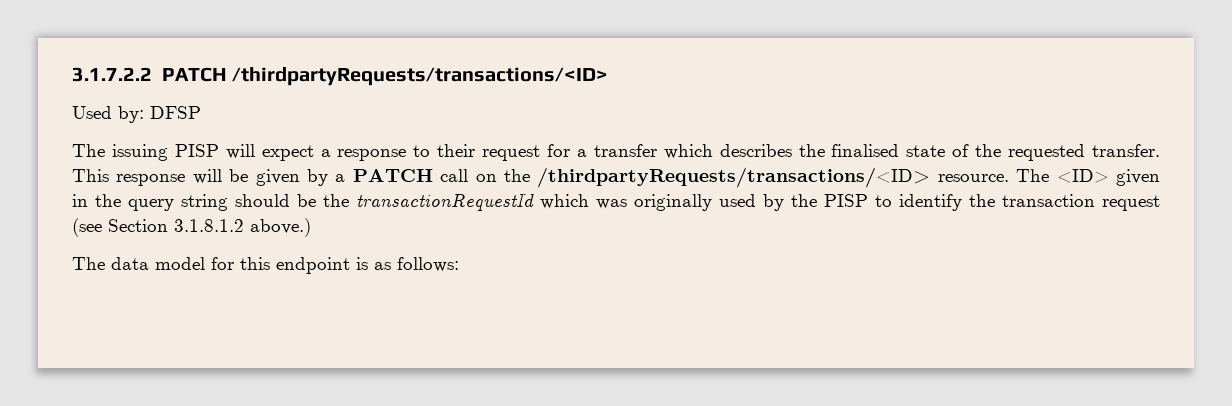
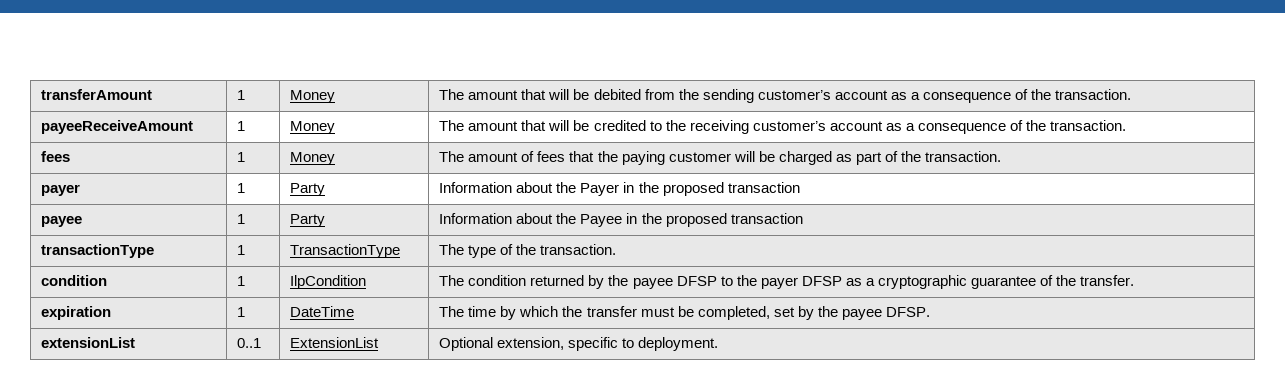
[72,67,608,86] [72,106,201,123] [72,144,1161,161] [72,167,1160,188] [72,193,1160,211] [72,218,311,237] [72,257,459,274] 3.1.7.2.2 PATCH /thirdpartyRequests/transactions/<ID> // Used by: DFSP // The issuing PISP will expect a response to their request for a transfer which describes the finalised state of the requested transfer. This response will be given by a PATCH call on the /thirdpartyRequests/transactions/<ID> resource. The <ID> given in the query string should be the transactionRequestId which was originally used by the PISP to identify the transaction request (see Section 3.1.8.1.2 above.) // The data model for this endpoint is as follows: -> [41,89,153,100] [237,90,246,100] [290,90,336,103] [439,89,1132,103] [41,120,194,134] [237,121,246,131] [290,121,336,134] [439,120,1127,134] [41,151,71,162] [237,152,246,162] [290,152,336,165] [439,151,1002,165] [41,184,81,196] [237,183,246,193] [290,183,326,196] [439,182,800,196] [41,216,83,227] [237,214,246,224] [290,214,326,227] [439,213,803,227] [41,244,155,258] [237,245,246,255] [290,244,401,258] [439,244,617,258] [41,275,108,286] [237,276,246,286] [290,275,367,289] [439,275,1135,289] [41,306,112,320] [237,307,246,317] [290,306,355,317] [439,306,930,320] [41,337,136,348] [237,338,262,348] [290,337,380,348] [439,337,719,351] transferAmount | 1 | Money | The amount that will be debited from the sending customer’s account as a consequence of the transaction. // payeeReceiveAmount | 1 | Money | The amount that will be credited to the receiving customer’s account as a consequence of the transaction. // fees | 1 | Money | The amount of fees that the paying customer will be charged as part of the transaction. // payer | 1 | Party | Information about the Payer in the proposed transaction // payee | 1 | Party | Information about the Payee in the proposed transaction // transactionType | 1 | TransactionType | The type of the transaction. // condition | 1 | IlpCondition | The condition returned by the payee DFSP to the payer DFSP as a cryptographic guarantee of the transfer. // expiration | 1 | DateTime | The time by which the transfer must be completed, set by the payee DFSP. // extensionList | 0..1 | ExtensionList | Optional extension, specific to deployment.

